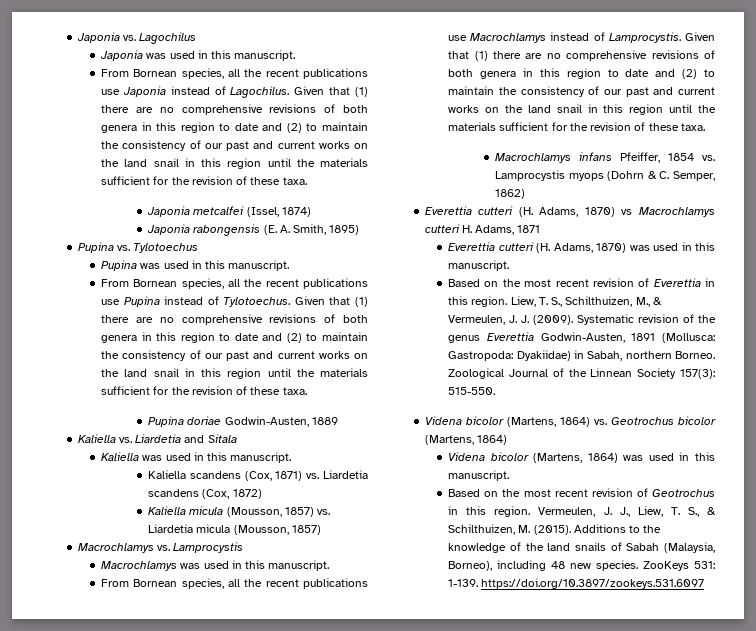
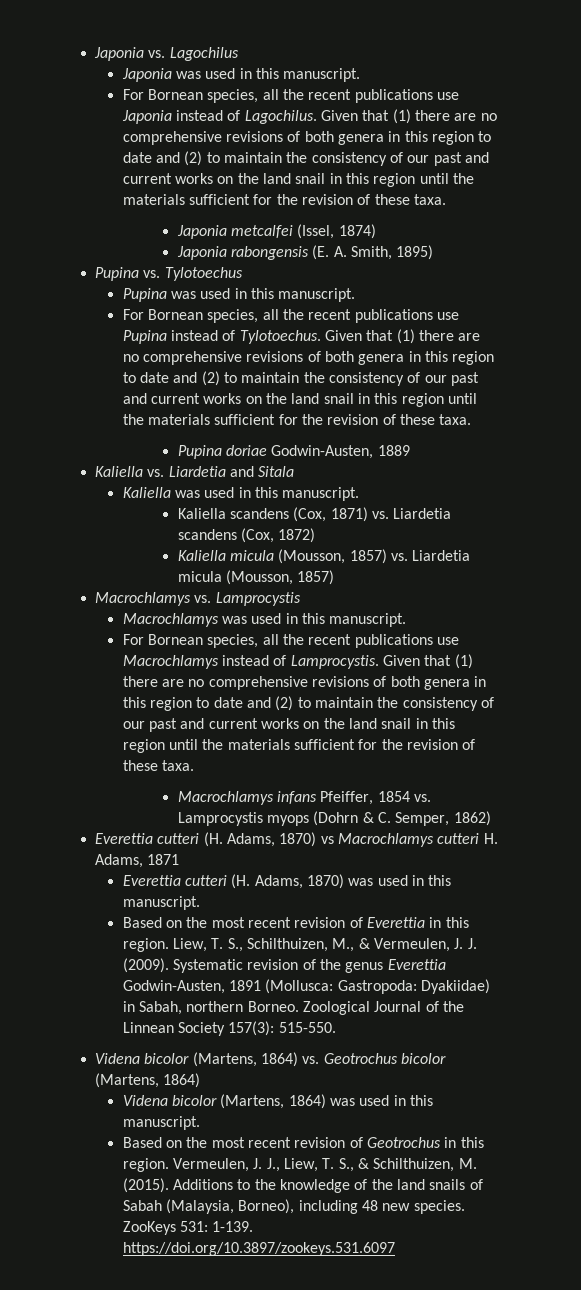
[101,69,130,77] From -> [122,89,144,100] For
[101,279,130,287] From -> [122,309,144,320] For
[101,579,130,587] From -> [122,634,144,645] For

